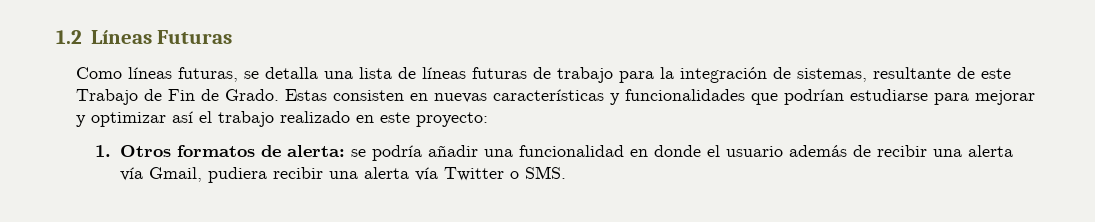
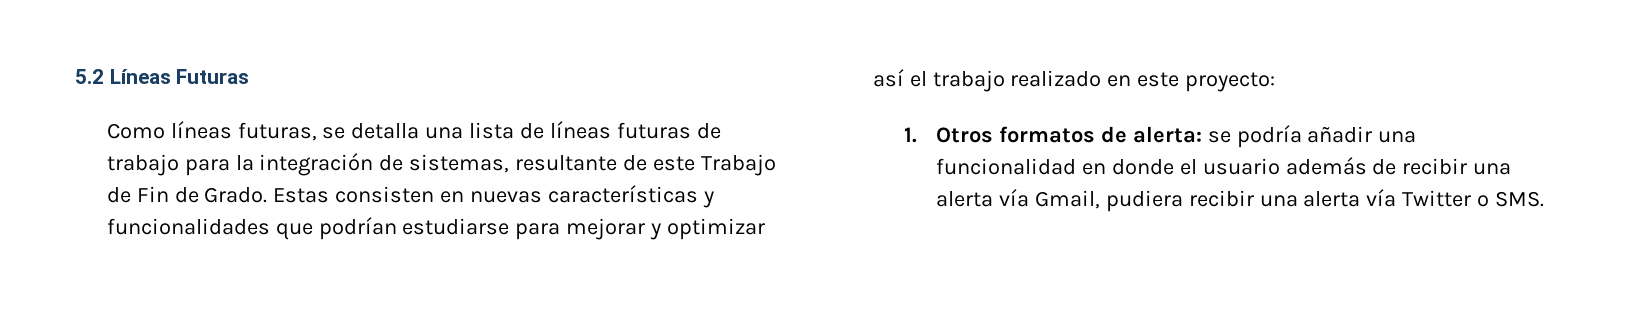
[56,30,82,44] 1.2 -> [75,69,104,84] 5.2

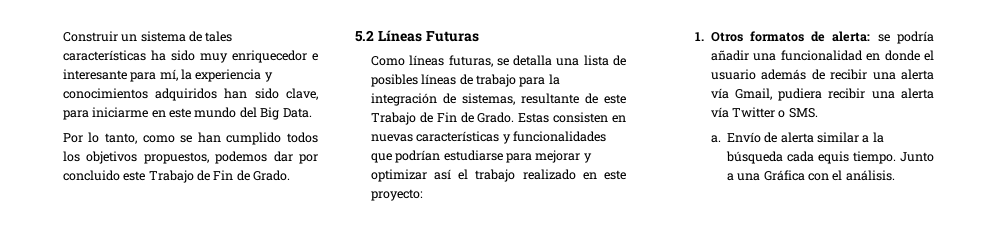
(75, 76) none -> [62,31,233,42] [62,50,318,63] [62,69,273,82] [62,88,318,101] [62,107,312,120] [62,132,318,145] [62,151,318,164] [62,170,291,183] Construir un sistema de tales características ha sido muy enriquecedor e interesante para mí, la experiencia y conocimientos adquiridos han sido clave, para iniciarme en este mundo del Big Data. // Por lo tanto, como se han cumplido todos los objetivos propuestos, podemos dar por concluido este Trabajo de Fin de Grado. //
[550,121,692,139] líneas futuras -> [370,74,457,87] posibles líneas
(1545, 199) none -> [710,132,884,143] [725,151,934,164] [726,170,895,181] // a. Envío de alerta similar a la búsqueda cada equis tiempo. Junto a una Gráfica con el análisis.

